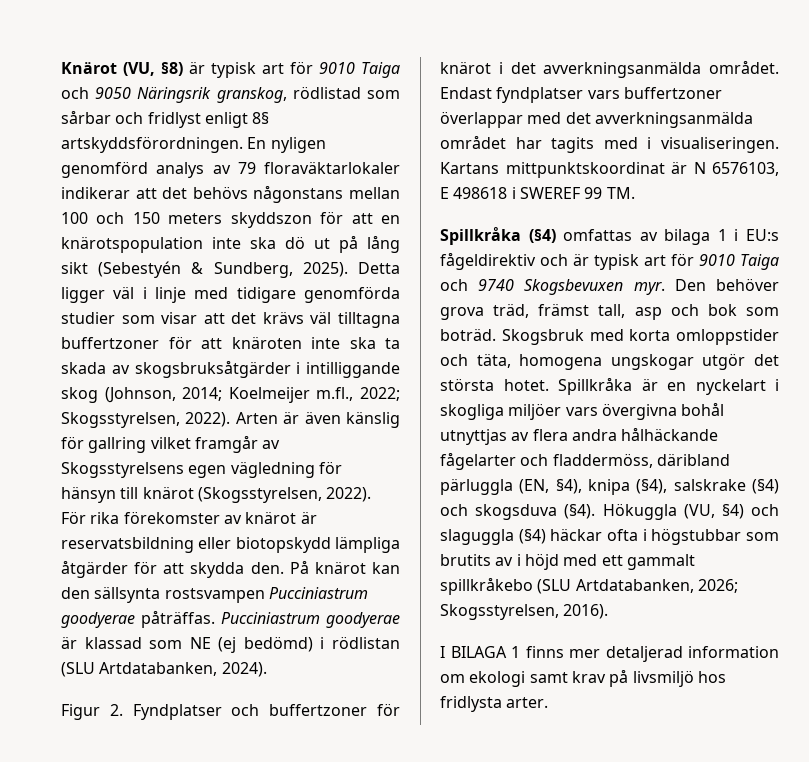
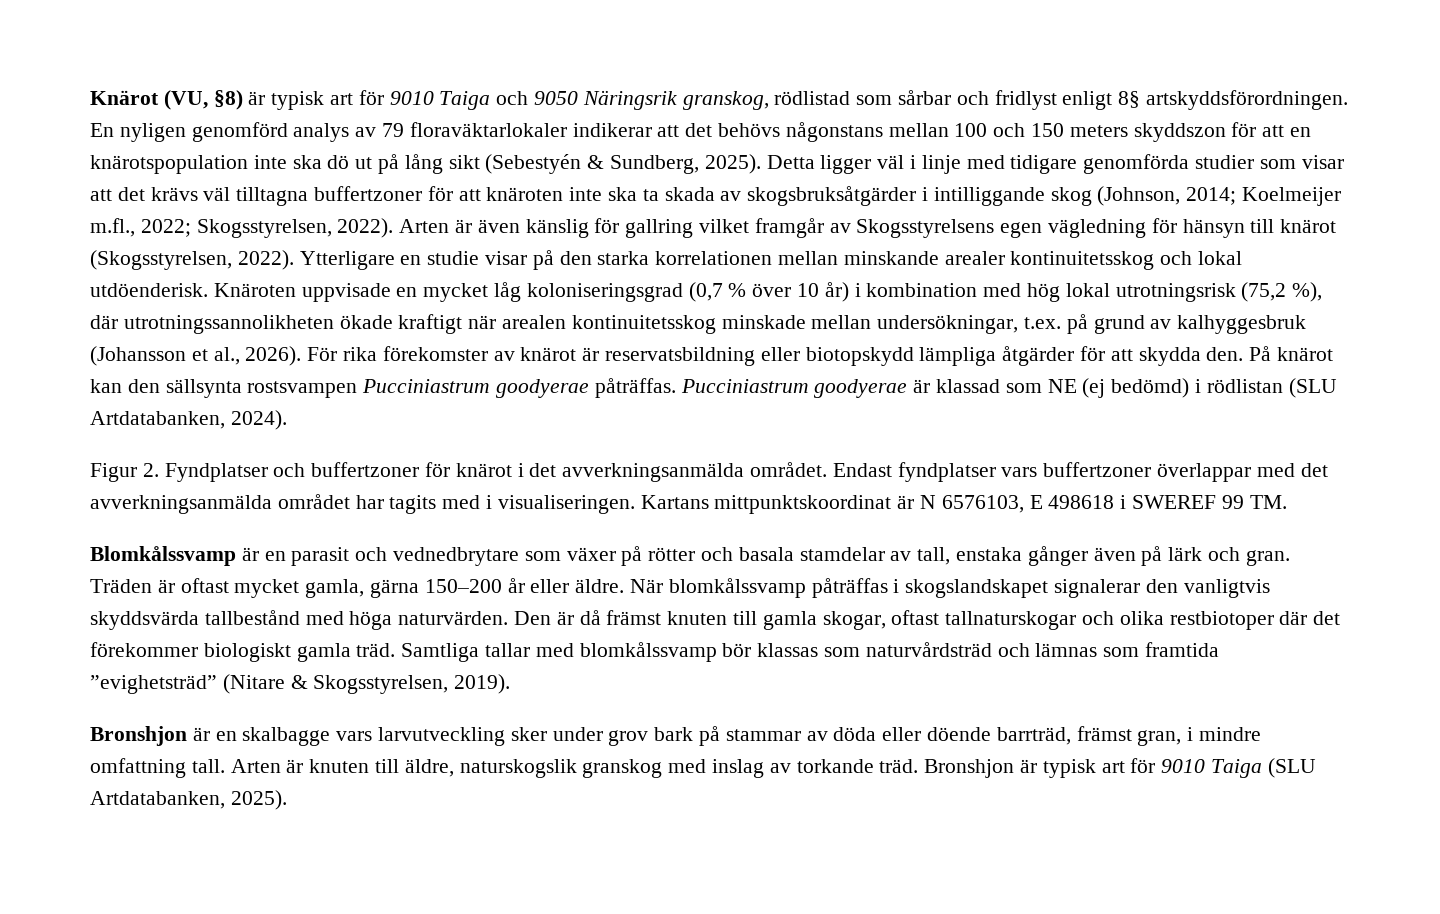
(372, 494) none -> [299,250,1243,270] [90,282,1323,302] [90,314,1307,334] [90,346,302,366] Ytterligare en studie visar på den starka korrelationen mellan minskande arealer kontinuitetsskog och lokal utdöenderisk. Knäroten uppvisade en mycket låg koloniseringsgrad (0,7 % över 10 år) i kombination med hög lokal utrotningsrisk (75,2 %), där utrotningssannolikheten ökade kraftigt när arealen kontinuitetsskog minskade mellan undersökningar, t.ex. på grund av kalhyggesbruk (Johansson et al., 2026).
[440,227,779,245] [440,252,779,270] [440,278,779,295] [440,303,779,320] [440,328,779,345] [440,353,779,370] [440,377,779,395] [440,402,725,420] [440,427,719,445] [440,452,730,470] [440,478,779,495] [440,503,780,520] [440,528,779,545] [440,553,695,570] [440,577,738,595] [440,604,609,620] [440,646,779,662] [440,669,726,687] [440,696,549,712] Spillkråka (§4) omfattas av bilaga 1 i EU:s fågeldirektiv och är typisk art för 9010 Taiga och 9740 Skogsbevuxen myr. Den behöver grova träd, främst tall, asp och bok som boträd. Skogsbruk med korta omloppstider och täta, homogena ungskogar utgör det största hotet. Spillkråka är en nyckelart i skogliga miljöer vars övergivna bohål utnyttjas av flera andra hålhäckande fågelarter och fladdermöss, däribland pärluggla (EN, §4), knipa (§4), salskrake (§4) och skogsduva (§4). Hökuggla (VU, §4) och slaguggla (§4) häckar ofta i högstubbar som brutits av i höjd med ett gammalt spillkråkebo (SLU Artdatabanken, 2026; Skogsstyrelsen, 2016). // I BILAGA 1 finns mer detaljerad information om ekologi samt krav på livsmiljö hos fridlysta arter. -> [90,546,1290,566] [90,578,1270,598] [90,610,1341,630] [90,642,1220,662] [90,674,511,694] [90,726,1262,746] [90,758,1316,778] [90,790,287,810] Blomkålssvamp är en parasit och vednedbrytare som växer på rötter och basala stamdelar av tall, enstaka gånger även på lärk och gran. Träden är oftast mycket gamla, gärna 150–200 år eller äldre. När blomkålssvamp påträffas i skogslandskapet signalerar den vanligtvis skyddsvärda tallbestånd med höga naturvärden. Den är då främst knuten till gamla skogar, oftast tallnaturskogar och olika restbiotoper där det förekommer biologiskt gamla träd. Samtliga tallar med blomkålssvamp bör klassas som naturvårdsträd och lämnas som framtida ”evighetsträd” (Nitare & Skogsstyrelsen, 2019). // Bronshjon är en skalbagge vars larvutveckling sker under grov bark på stammar av döda eller döende barrträd, främst gran, i mindre omfattning tall. Arten är knuten till äldre, naturskogslik granskog med inslag av torkande träd. Bronshjon är typisk art för 9010 Taiga (SLU Artdatabanken, 2025).

